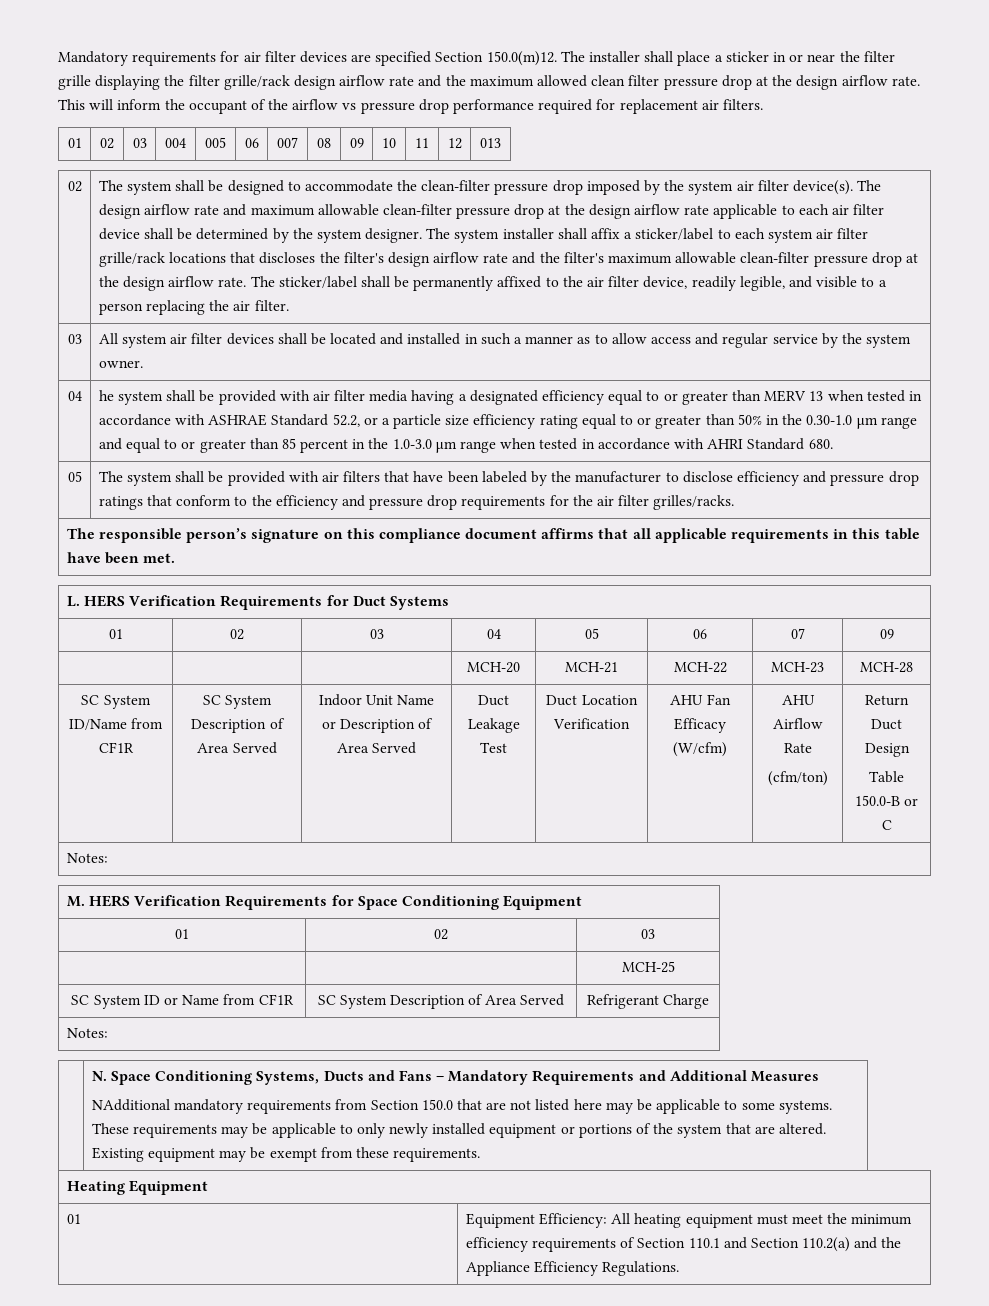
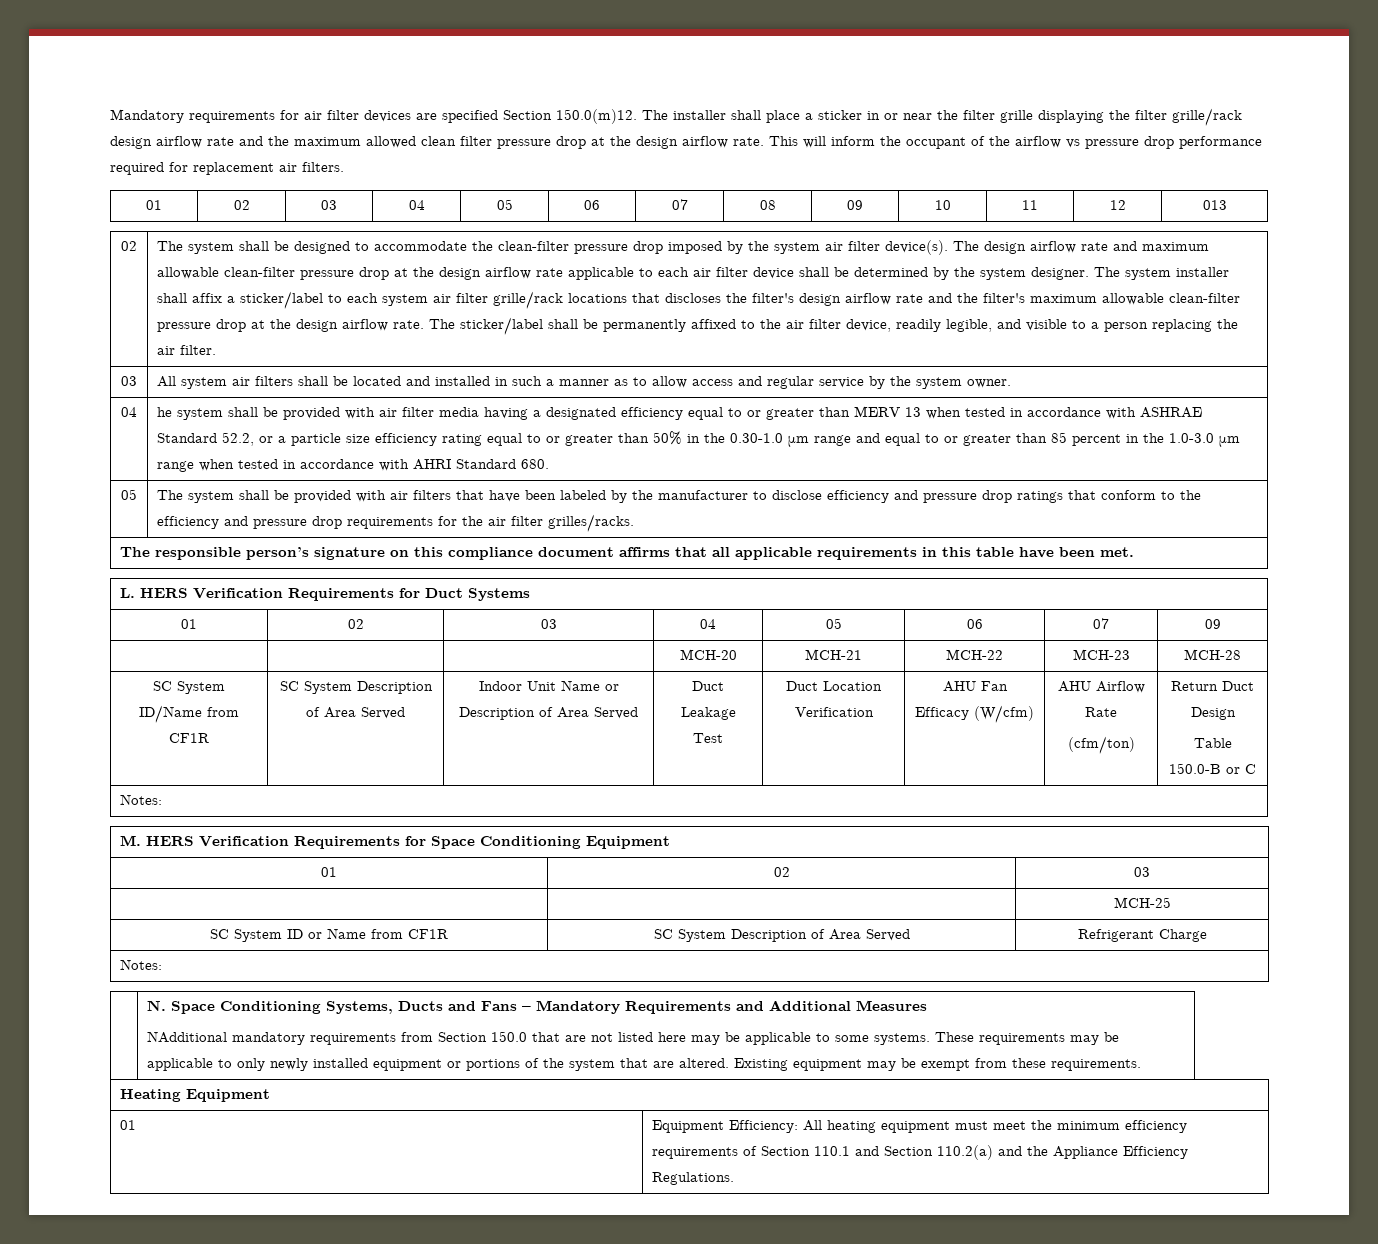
[165,138,186,148] [205,137,226,148] [244,138,259,148] [277,137,298,148] 004 | 005 | 06 | 007 -> [408,200,425,210] [496,199,513,210] [584,200,600,210] [671,199,688,210] 04 | 05 | 06 | 07
[191,333,274,345] filter devices -> [255,376,294,386] filters

